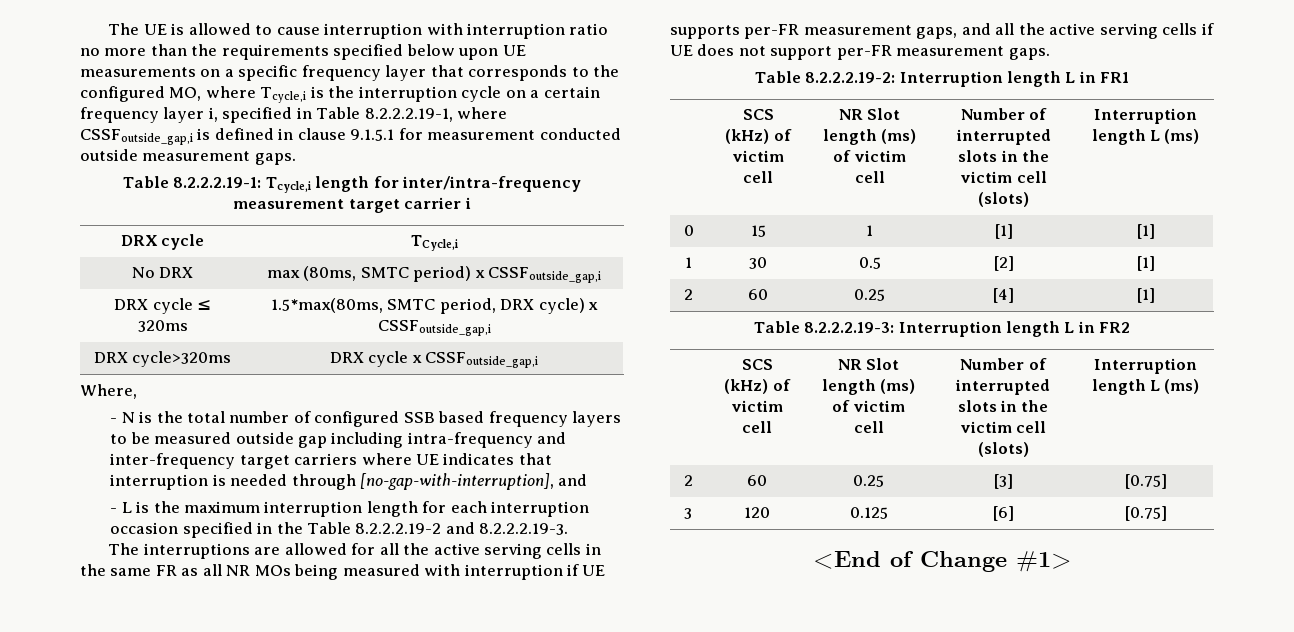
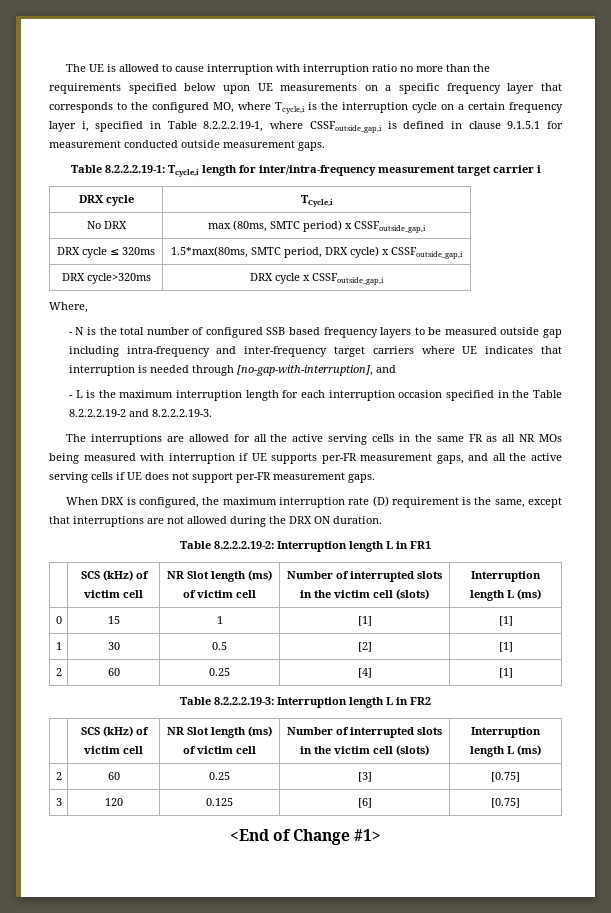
(1050, 54) none -> [66,496,563,508] [49,516,382,527] // When DRX is configured, the maximum interruption rate (D) requirement is the same, except that interruptions are not allowed during the DRX ON duration.

